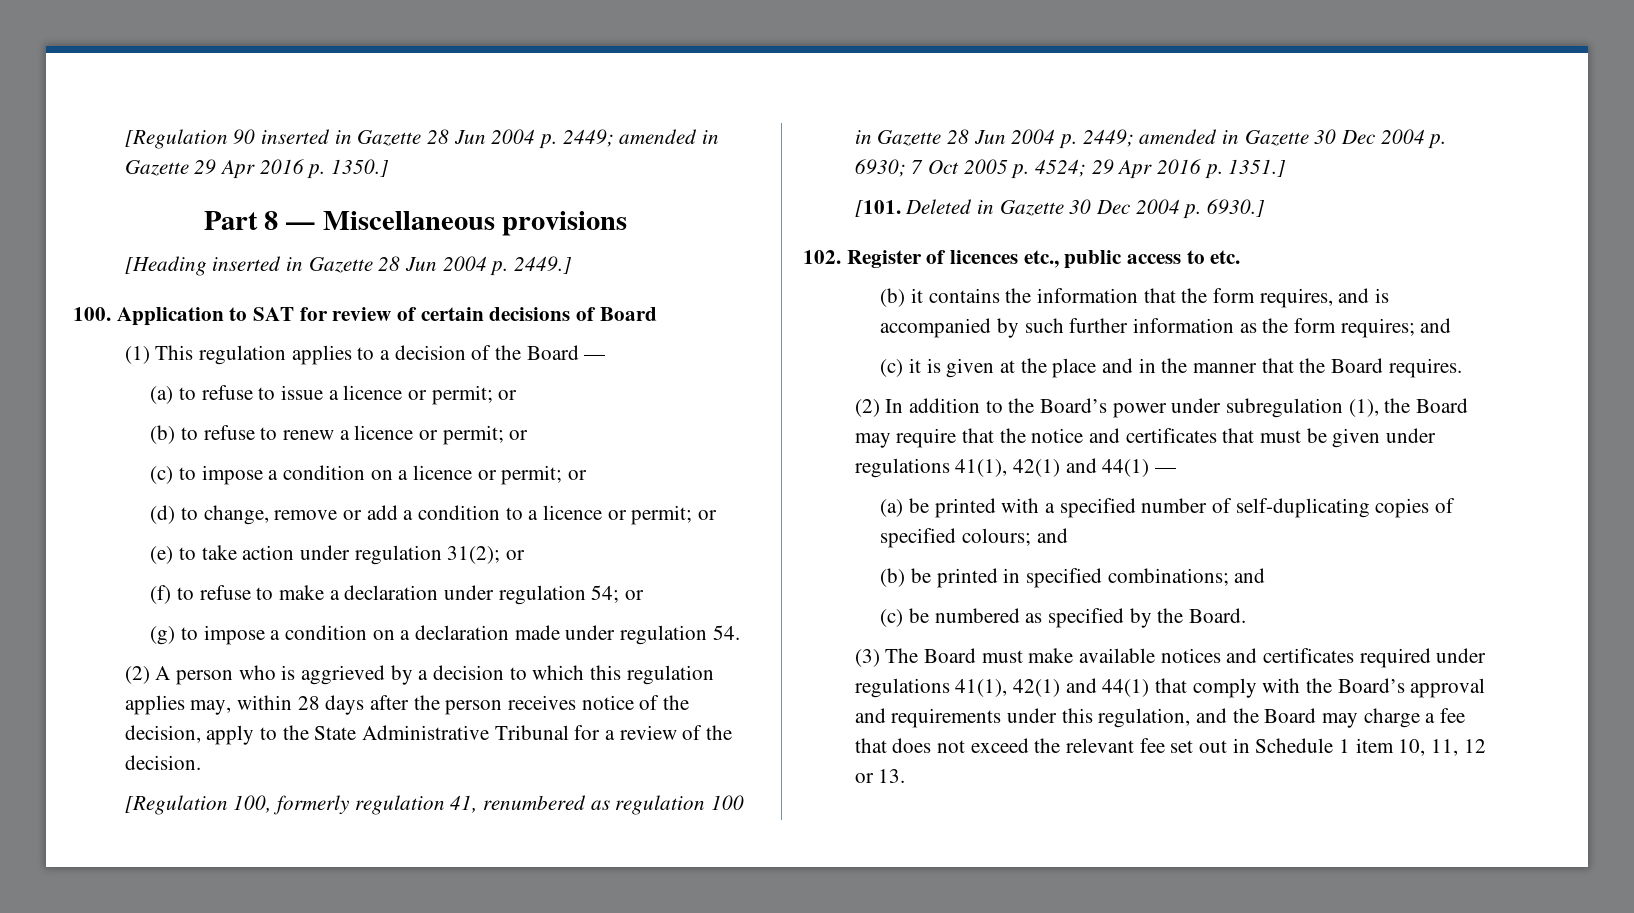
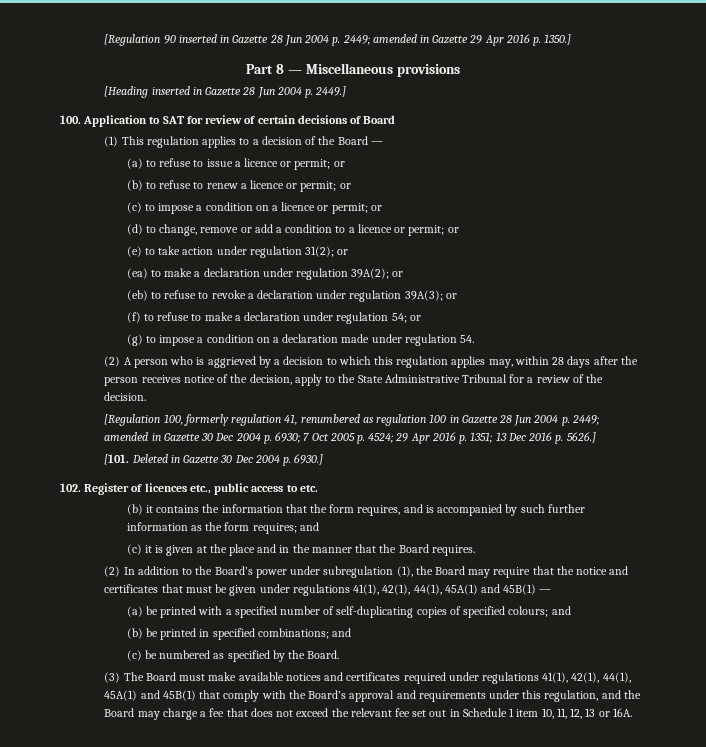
(526, 555) none -> [126,268,404,280] [126,290,457,302] // (ea) to make a declaration under regulation 39A(2); or // (eb) to refuse to revoke a declaration under regulation 39A(3); or
[1228,159,1287,177] 1351.] -> [470,432,596,444] 1351; 13 Dec 2016 p. 5626.]
[1012,458,1150,477] 42(1) and 44(1) -> [382,584,537,595] 42(1), 44(1), 45A(1) and 45B(1)
[1012,678,1150,697] 42(1) and 44(1) -> [571,672,631,683] [104,690,196,701] 42(1), 44(1), 45A(1) and 45B(1)
[1463,739,1486,753] [854,769,906,783] 12 or 13. -> [570,708,632,719] 12, 13 or 16A.

